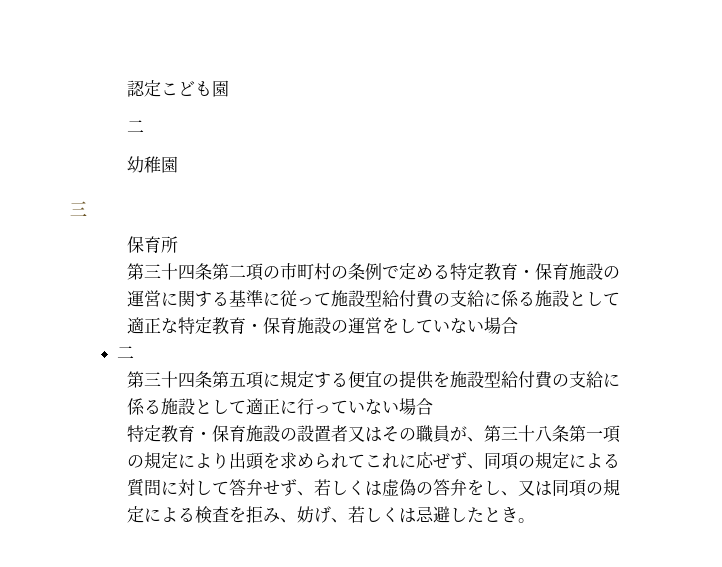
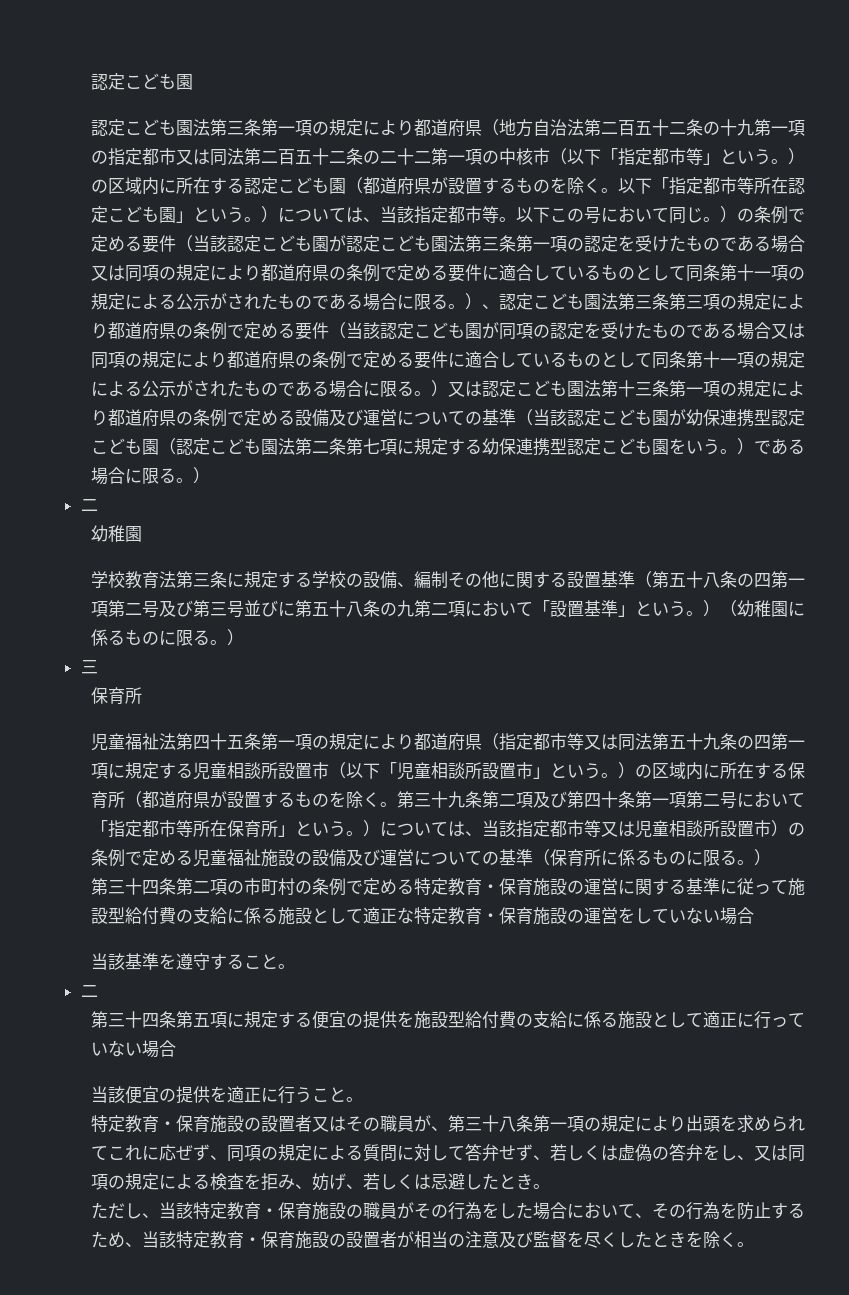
[127,120,145,133] [127,156,179,173] [70,201,87,216] [127,236,179,253] 二 // 幼稚園 // 三 // 保育所 -> [90,119,805,137] [90,148,805,166] [90,177,805,195] [90,206,805,224] [90,235,805,253] [90,264,805,282] [90,293,805,311] [90,322,805,340] [90,351,805,369] [90,380,805,398] [90,409,805,427] [90,438,805,456] [90,467,210,485] [80,499,98,511] [90,525,142,542] [90,571,805,589] [90,600,805,618] [90,629,244,646] [80,660,98,674] [90,687,142,704] [90,733,805,751] [90,762,805,780] [90,791,805,809] [90,820,805,838] [90,849,771,867] 認定こども園法第三条第一項の規定により都道府県（地方自治法第二百五十二条の十九第一項の指定都市又は同法第二百五十二条の二十二第一項の中核市（以下「指定都市等」という。）の区域内に所在する認定こども園（都道府県が設置するものを除く。以下「指定都市等所在認定こども園」という。）については、当該指定都市等。以下この号において同じ。）の条例で定める要件（当該認定こども園が認定こども園法第三条第一項の認定を受けたものである場合又は同項の規定により都道府県の条例で定める要件に適合しているものとして同条第十一項の規定による公示がされたものである場合に限る。）、認定こども園法第三条第三項の規定により都道府県の条例で定める要件（当該認定こども園が同項の認定を受けたものである場合又は同項の規定により都道府県の条例で定める要件に適合しているものとして同条第十一項の規定による公示がされたものである場合に限る。）又は認定こども園法第十三条第一項の規定により都道府県の条例で定める設備及び運営についての基準（当該認定こども園が幼保連携型認定こども園（認定こども園法第二条第七項に規定する幼保連携型認定こども園をいう。）である場合に限る。） // 二 // 幼稚園 // 学校教育法第三条に規定する学校の設備、編制その他に関する設置基準（第五十八条の四第一項第二号及び第三号並びに第五十八条の九第二項において「設置基準」という。）（幼稚園に係るものに限る。） // 三 // 保育所 // 児童福祉法第四十五条第一項の規定により都道府県（指定都市等又は同法第五十九条の四第一項に規定する児童相談所設置市（以下「児童相談所設置市」という。）の区域内に所在する保育所（都道府県が設置するものを除く。第三十九条第二項及び第四十条第一項第二号において「指定都市等所在保育所」という。）については、当該指定都市等又は児童相談所設置市）の条例で定める児童福祉施設の設備及び運営についての基準（保育所に係るものに限る。）
(519, 325) none -> [90,953,295,970] // 当該基準を遵守すること。
(434, 406) none -> [90,1086,363,1104] // 当該便宜の提供を適正に行うこと。
(536, 520) none -> [90,1202,805,1220] [90,1231,754,1249] // ただし、当該特定教育・保育施設の職員がその行為をした場合において、その行為を防止するため、当該特定教育・保育施設の設置者が相当の注意及び監督を尽くしたときを除く。

